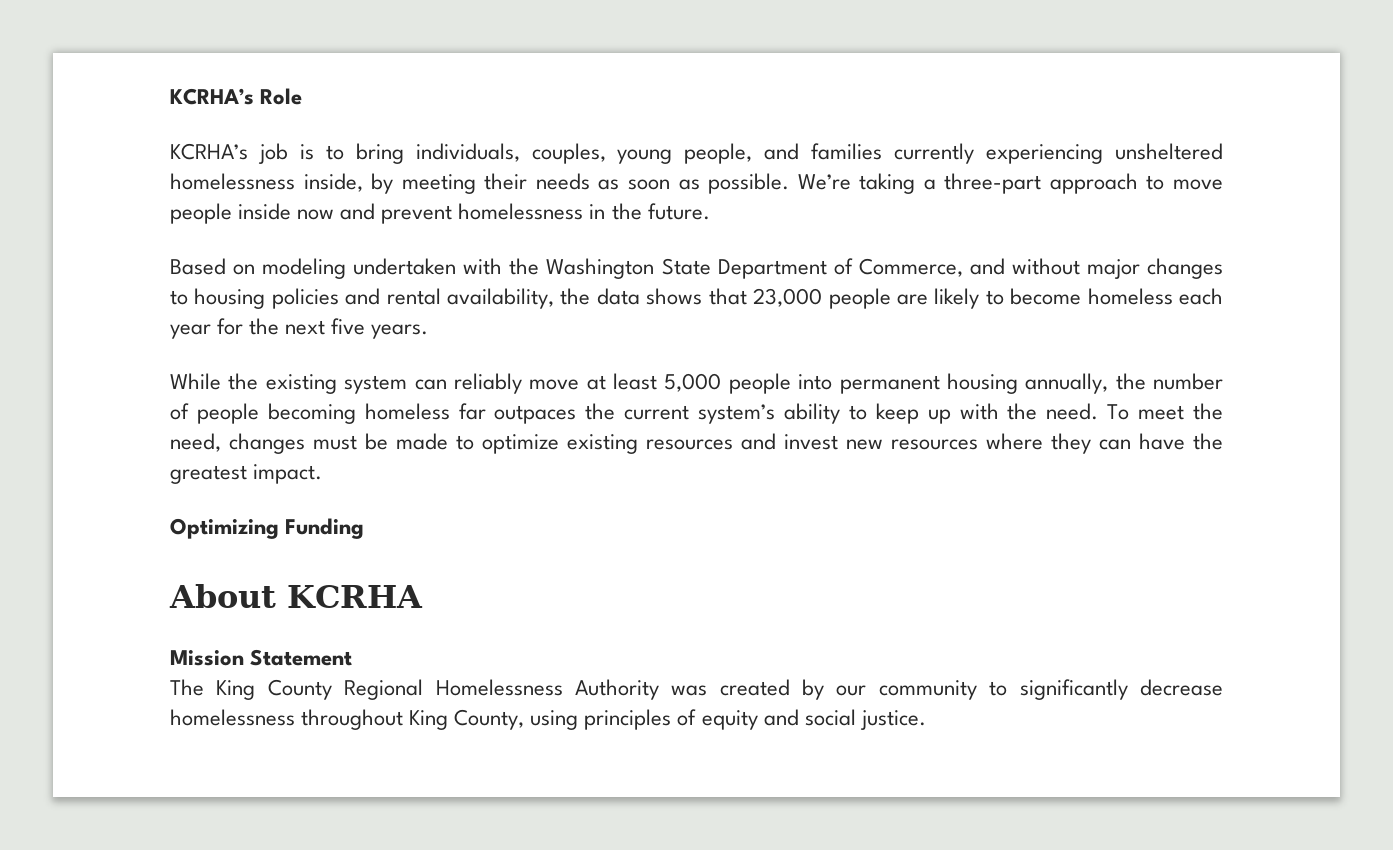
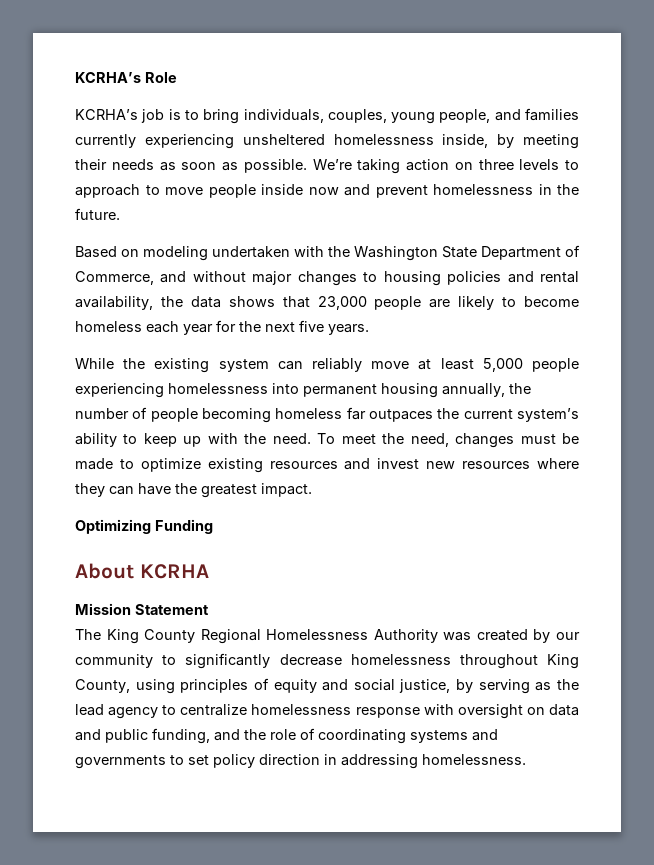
[923,173,1042,194] a three-part -> [406,159,579,171] action on three levels to
(791, 383) none -> [75,383,268,398] experiencing homelessness
[859,710,926,730] justice. -> [399,679,579,694] [75,704,579,719] [75,728,498,744] [75,754,526,769] justice, by serving as the lead agency to centralize homelessness response with oversight on data and public funding, and the role of coordinating systems and governments to set policy direction in addressing homelessness.

